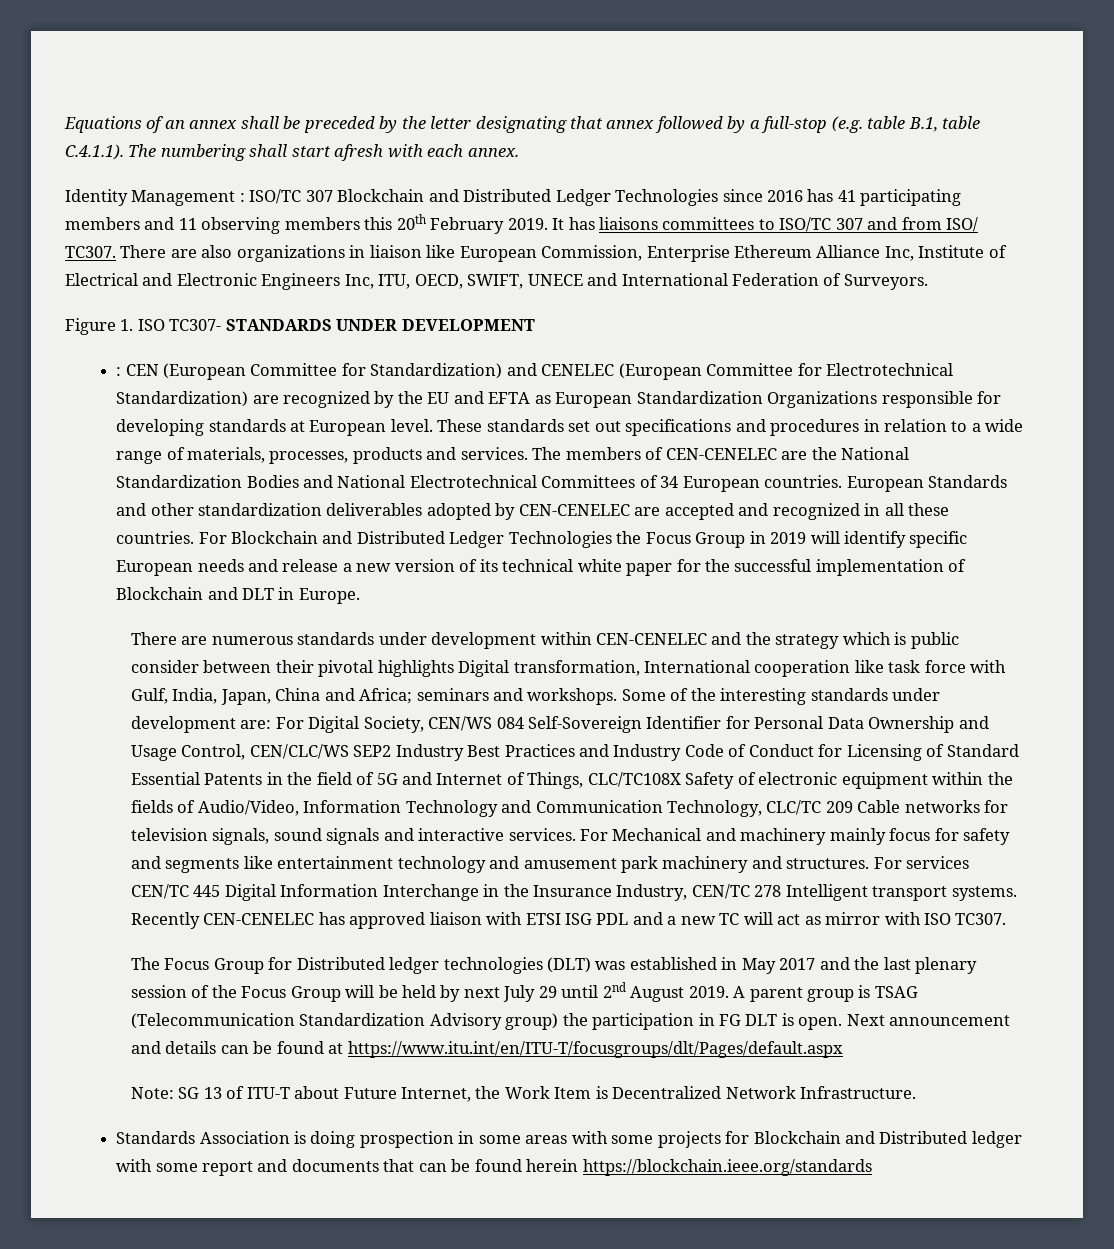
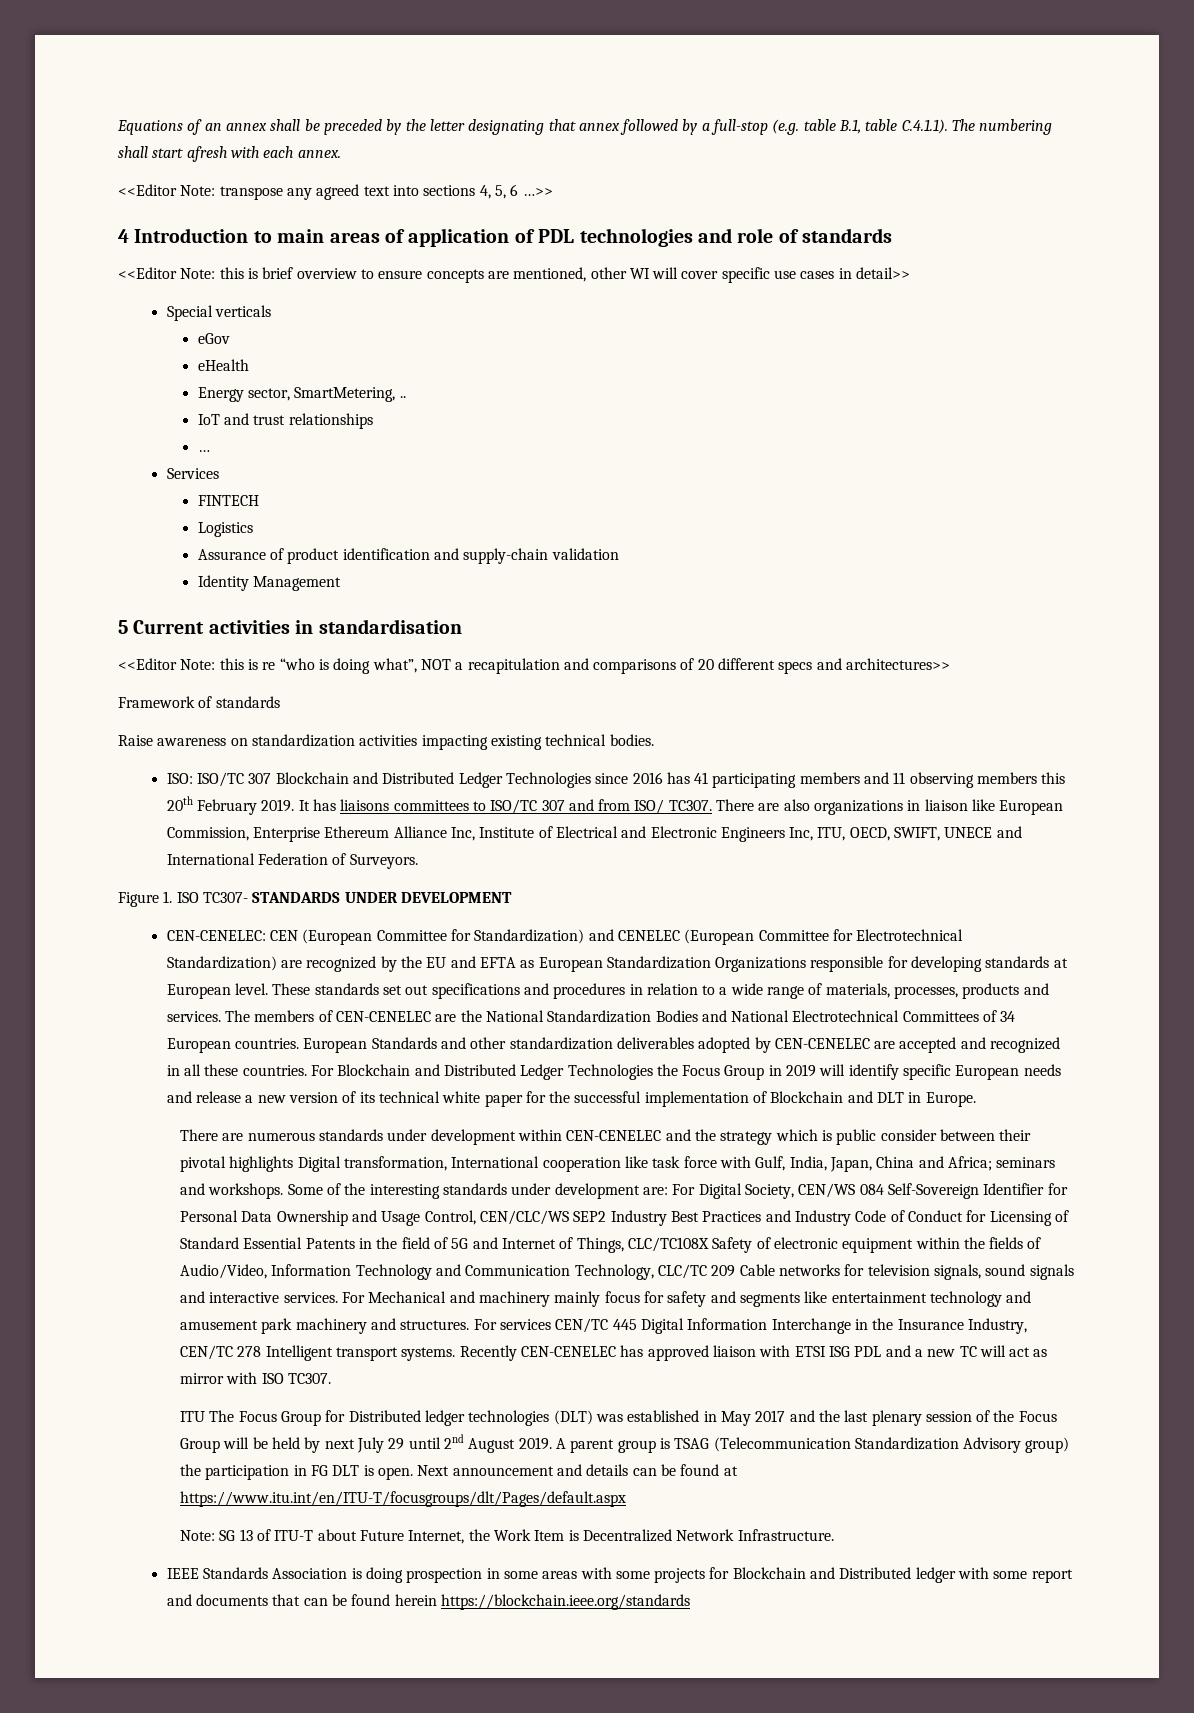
[65,189,245,206] Identity Management : -> [118,184,553,200] [118,228,893,247] [118,267,911,283] [166,305,271,321] [197,333,230,344] [197,359,249,371] [197,387,406,402] [197,413,373,429] [197,450,210,452] [166,468,219,479] [197,495,259,506] [197,522,253,537] [197,548,619,564] [197,575,342,591] [118,619,462,634] [118,658,951,674] [118,696,280,708] [118,734,654,750] [166,773,193,784] <<Editor Note: transpose any agreed text into sections 4, 5, 6 …>> // 4 Introduction to main areas of application of PDL technologies and role of standards // <<Editor Note: this is brief overview to ensure concepts are mentioned, other WI will cover specific use cases in detail>> // Special verticals // eGov // eHealth // Energy sector, SmartMetering, .. // IoT and trust relationships // … // Services // FINTECH // Logistics // Assurance of product identification and supply-chain validation // Identity Management // 5 Current activities in standardisation // <<Editor Note: this is re “who is doing what”, NOT a recapitulation and comparisons of 20 different specs and architectures>> // Framework of standards // Raise awareness on standardization activities impacting existing technical bodies. // ISO:
[116,367,122,376] : -> [166,930,266,941] CEN-CENELEC:
(1007, 919) none -> [180,1411,206,1422] ITU
(917, 1092) none -> [166,1568,199,1579] IEEE

